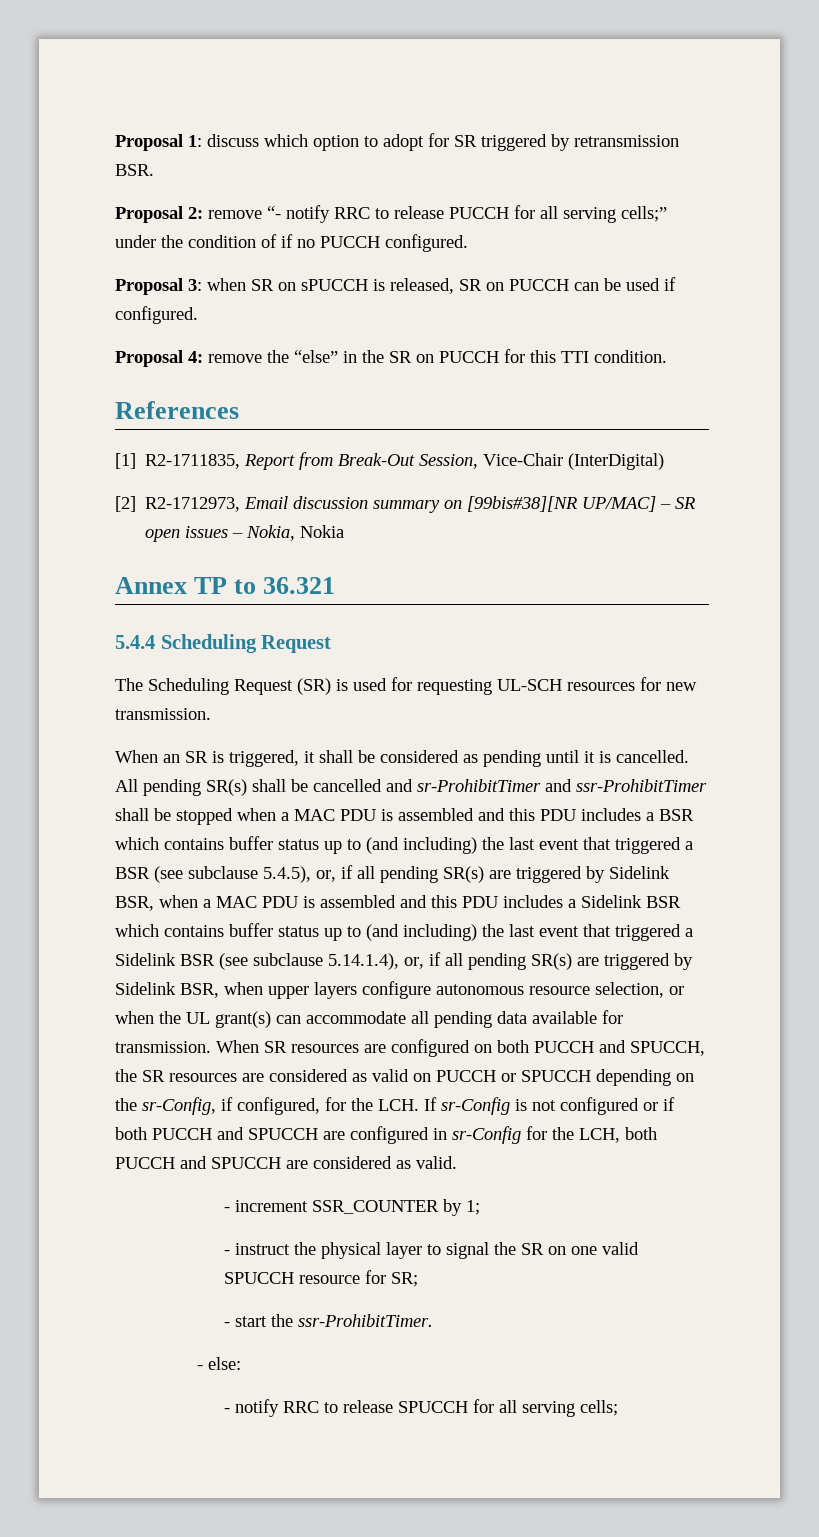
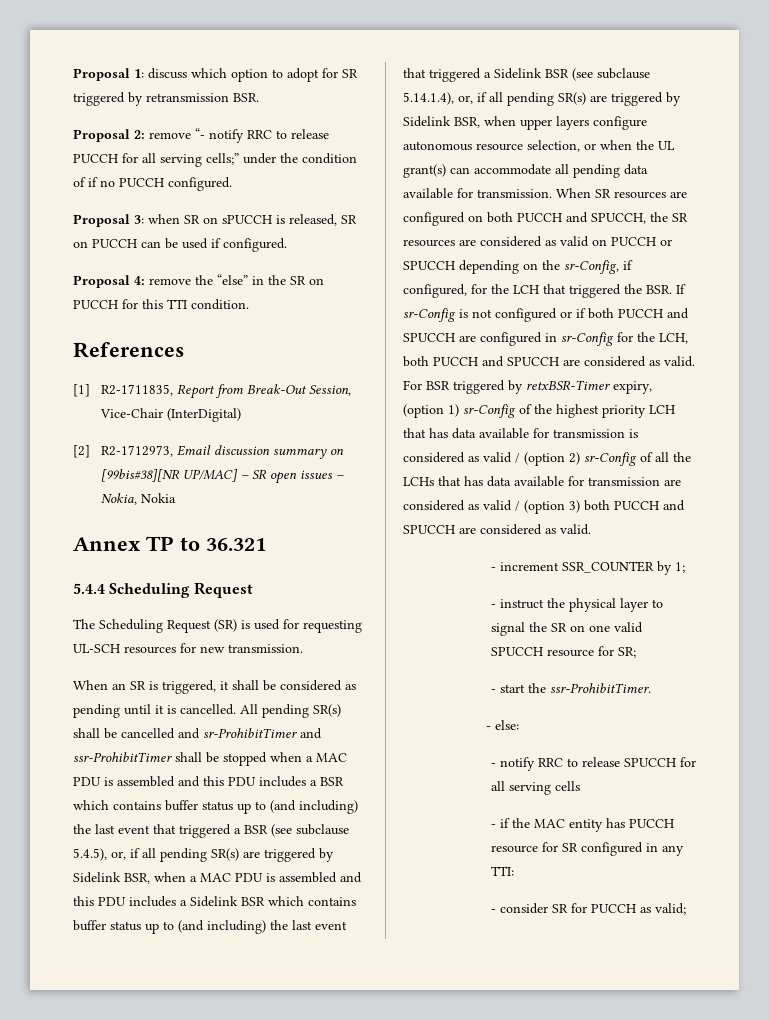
[378,1099,419,1111] LCH. -> [513,284,672,298] LCH that triggered the BSR.
(457, 1162) none -> [403,380,652,394] [403,404,675,418] [403,428,638,439] [403,452,691,466] [403,476,681,487] [403,500,685,514] [403,524,591,535] For BSR triggered by retxBSR-Timer expiry, (option 1) sr-Config of the highest priority LCH that has data available for transmission is considered as valid / (option 2) sr-Config of all the LCHs that has data available for transmission are considered as valid / (option 3) both PUCCH and SPUCCH are considered as valid.
[579,1400,618,1416] cells; -> [554,781,580,791] [490,818,674,832] [490,842,684,856] [490,866,514,876] [490,903,686,915] cells // - if the MAC entity has PUCCH resource for SR configured in any TTI: // - consider SR for PUCCH as valid;

